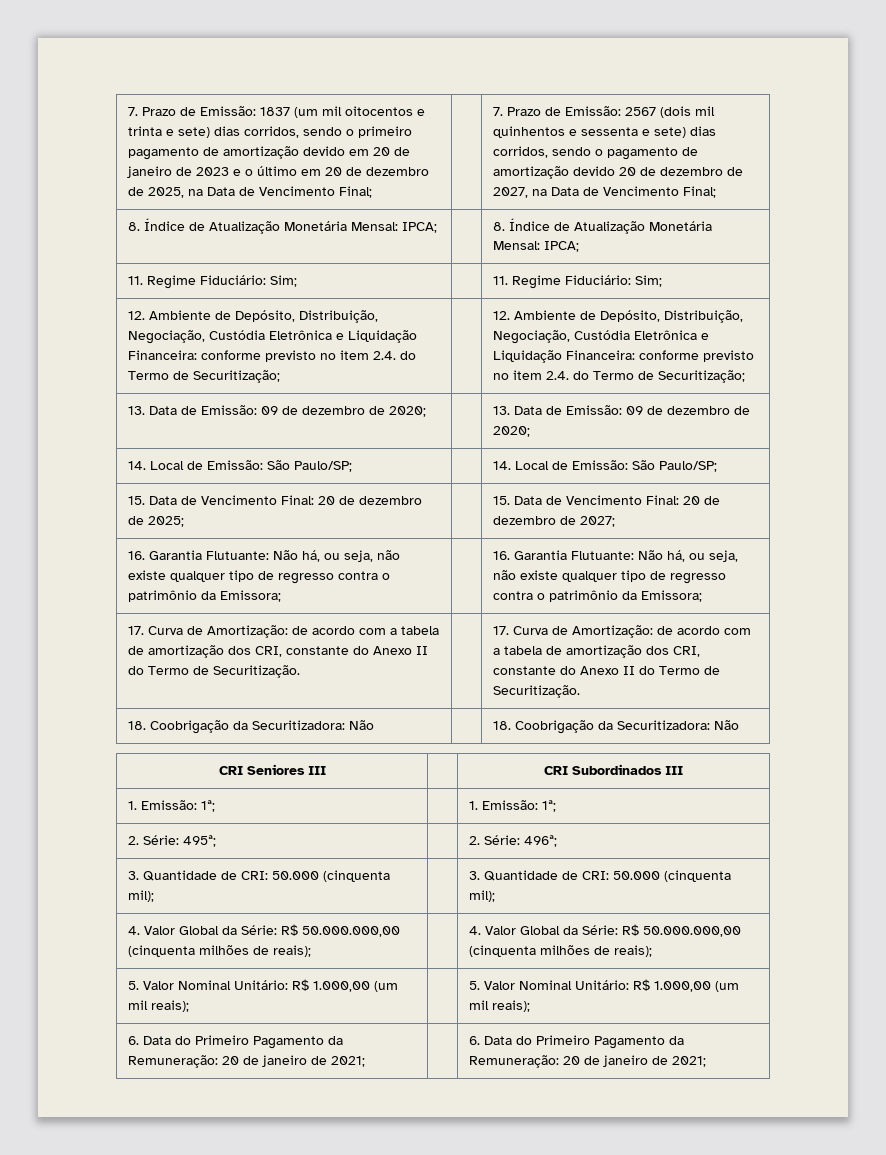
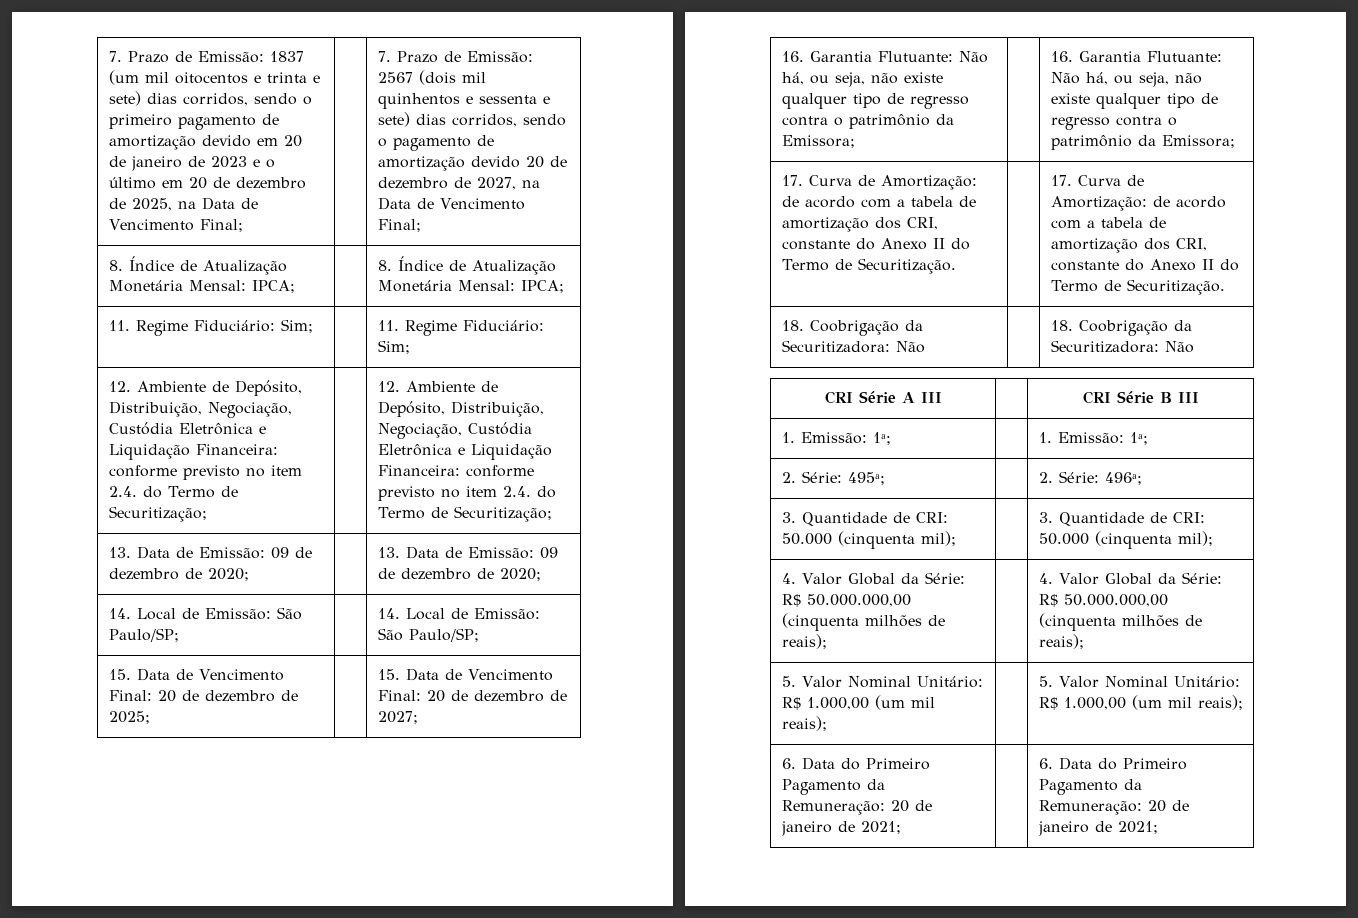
[246,764,305,775] Seniores -> [858,391,915,403] Série A
[572,764,662,775] Subordinados -> [1116,391,1172,403] Série B

